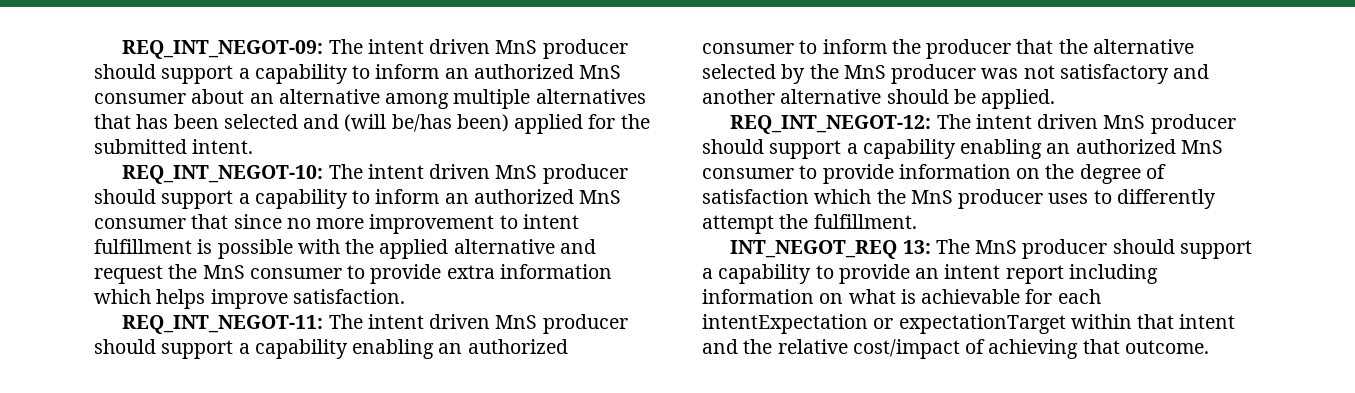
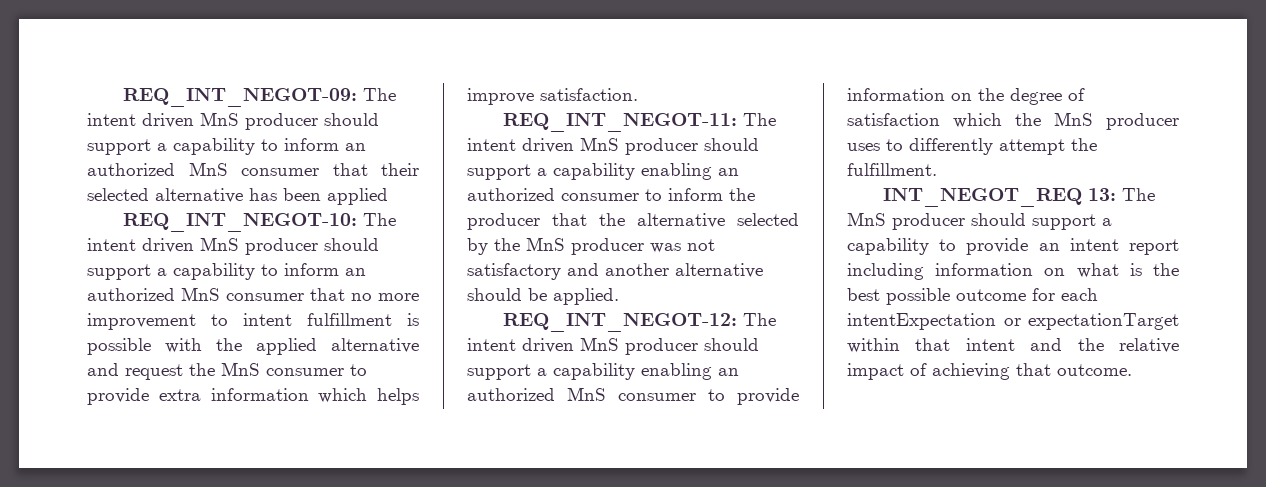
[191,89,646,109] [94,114,650,134] [94,139,254,154] about an alternative among multiple alternatives that has been selected and (will be/has been) applied for the submitted intent. -> [332,163,419,176] [87,188,388,205] that their selected alternative has been applied
[233,214,282,229] since -> (345, 294) none
[921,289,1021,304] achievable -> [1153,263,1179,276] [847,288,1026,305] the best possible outcome
[852,339,960,359] cost/impact -> [847,363,904,380] impact

